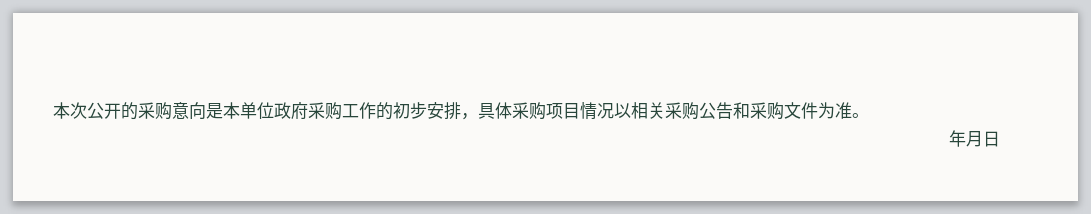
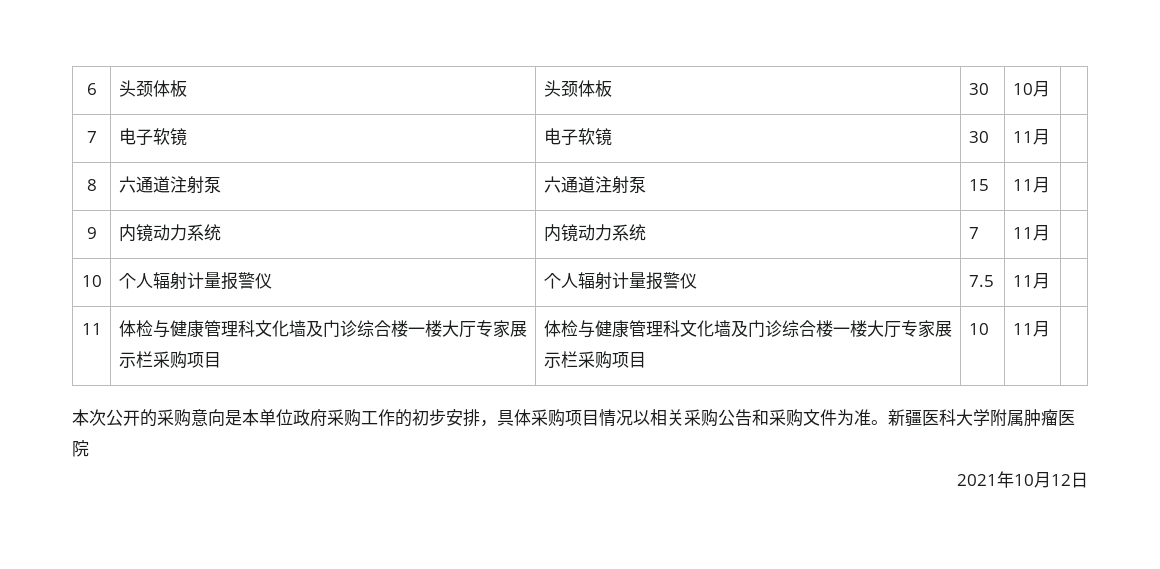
(53, 110) none -> [86,83,97,95] [118,80,187,97] [543,80,612,97] [968,83,989,95] [1012,81,1050,97] [86,131,97,143] [118,128,187,146] [543,128,612,146] [968,131,989,143] [1012,129,1050,145] [86,179,97,191] [118,176,221,194] [543,176,646,194] [968,179,989,191] [1012,177,1050,193] [86,227,97,239] [118,224,221,242] [543,224,646,242] [968,227,979,239] [1012,225,1050,241] [81,275,102,287] [118,272,272,290] [543,272,697,290] [968,275,994,287] [1012,273,1050,289] [81,323,102,335] [118,320,527,338] [118,351,221,369] [543,320,952,338] [543,351,646,369] [968,323,989,335] [1012,321,1050,337] 6 | 头颈体板 | 头颈体板 | 30 | 10月 | // 7 | 电子软镜 | 电子软镜 | 30 | 11月 | // 8 | 六通道注射泵 | 六通道注射泵 | 15 | 11月 | // 9 | 内镜动力系统 | 内镜动力系统 | 7 | 11月 | // 10 | 个人辐射计量报警仪 | 个人辐射计量报警仪 | 7.5 | 11月 | // 11 | 体检与健康管理科文化墙及门诊综合楼一楼大厅专家展示栏采购项目 | 体检与健康管理科文化墙及门诊综合楼一楼大厅专家展示栏采购项目 | 10 | 11月 | //
[949,130,983,147] // 年月 -> [888,409,1075,427] [72,440,89,457] [957,471,1071,488] 新疆医科大学附属肿瘤医院 // 2021年10月12

